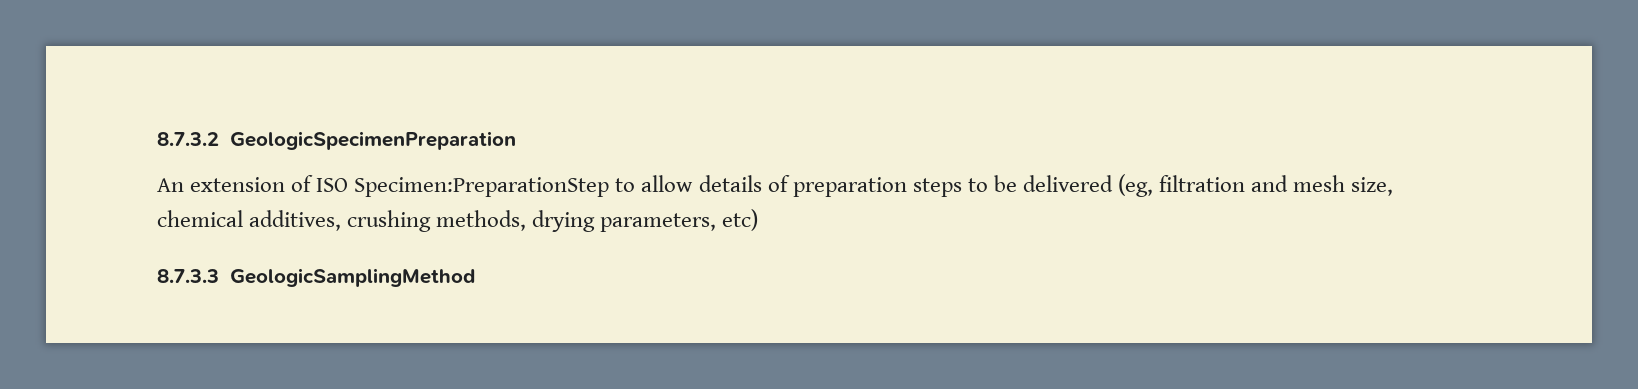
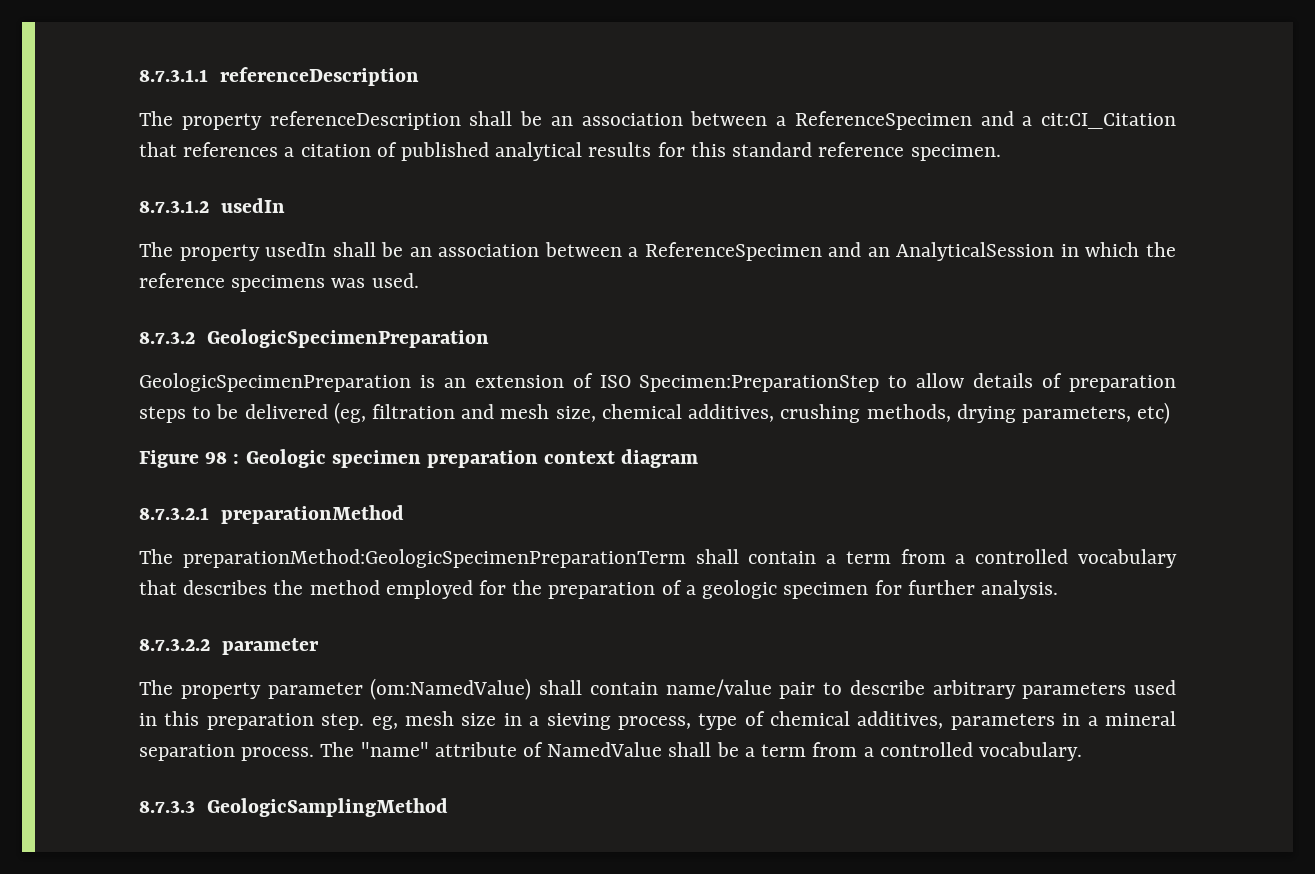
(157, 139) none -> [139,67,419,86] [139,111,1176,130] [139,142,1001,161] [139,198,285,213] [139,242,1176,261] [139,273,419,292] 8.7.3.1.1 referenceDescription // The property referenceDescription shall be an association between a ReferenceSpecimen and a cit:CI_Citation that references a citation of published analytical results for this standard reference specimen. // 8.7.3.1.2 usedIn // The property usedIn shall be an association between a ReferenceSpecimen and an AnalyticalSession in which the reference specimens was used. //
[157,178,184,192] An -> [139,373,466,392] GeologicSpecimenPreparation is an
(759, 220) none -> [139,449,699,468] [139,505,404,524] [139,549,1178,568] [139,580,1058,599] [139,638,319,655] [139,678,1176,700] [139,711,1176,730] [139,742,1082,761] // Figure 98 : Geologic specimen preparation context diagram // 8.7.3.2.1 preparationMethod // The preparationMethod:GeologicSpecimenPreparationTerm shall contain a term from a controlled vocabulary that describes the method employed for the preparation of a geologic specimen for further analysis. // 8.7.3.2.2 parameter // The property parameter (om:NamedValue) shall contain name/value pair to describe arbitrary parameters used in this preparation step. eg, mesh size in a sieving process, type of chemical additives, parameters in a mineral separation process. The "name" attribute of NamedValue shall be a term from a controlled vocabulary.

